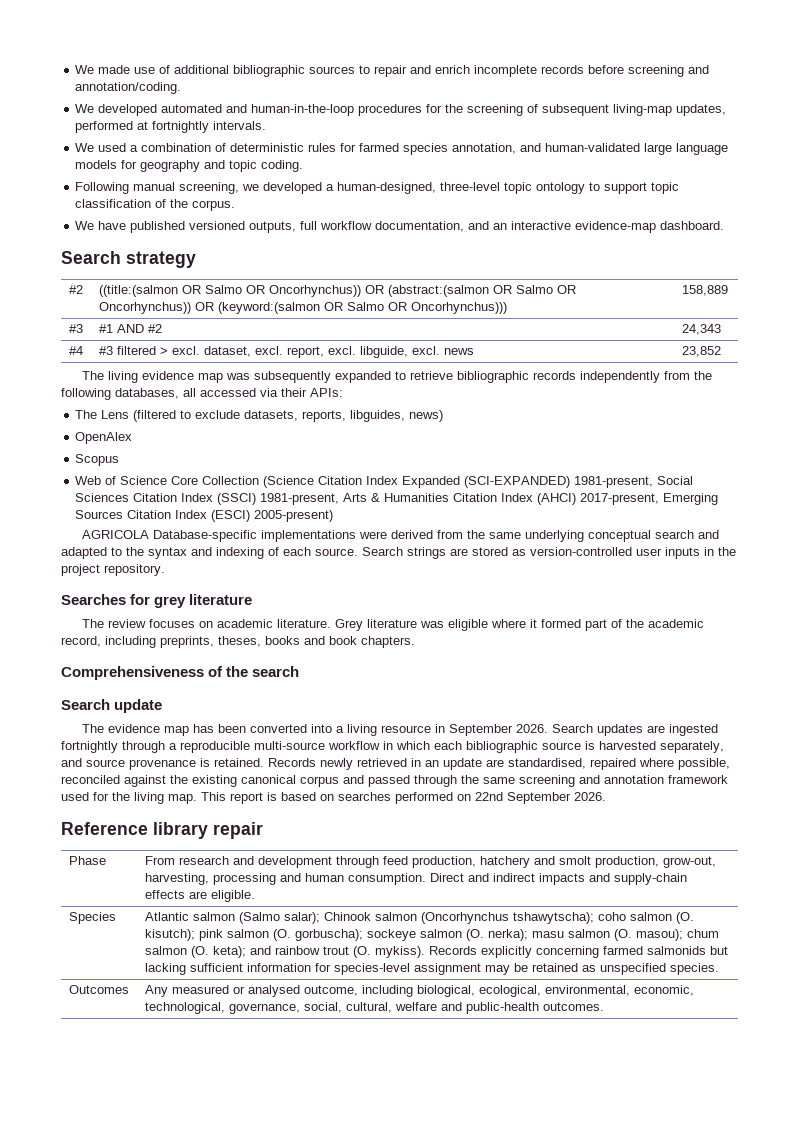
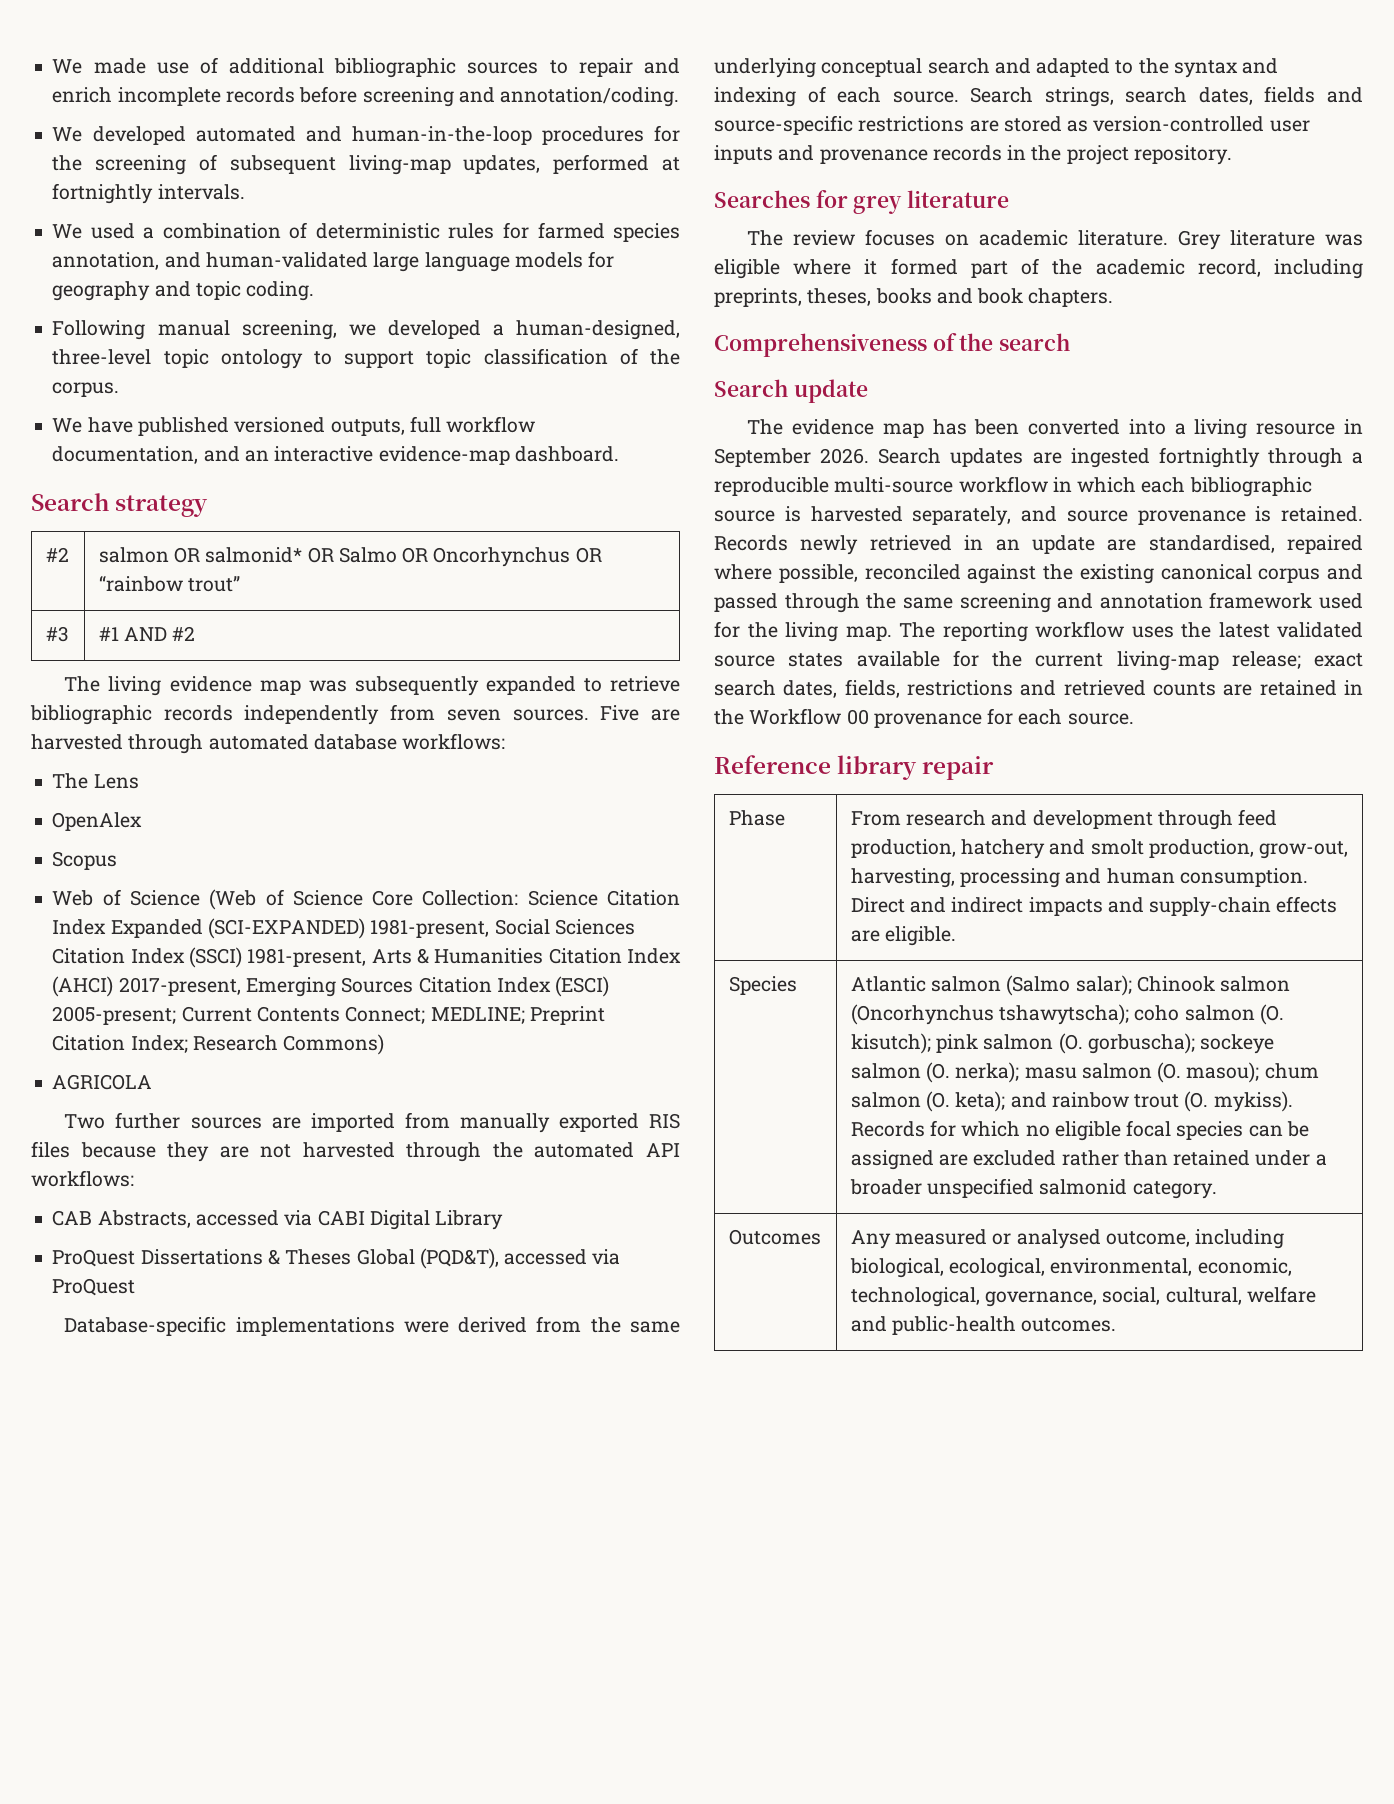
[98,285,576,297] [98,302,507,314] [681,285,728,296] [68,324,83,333] [98,324,162,333] [681,324,721,335] [68,346,83,355] [98,346,474,358] [681,346,721,357] ((title:(salmon OR Salmo OR Oncorhynchus)) OR (abstract:(salmon OR Salmo OR Oncorhynchus)) OR (keyword:(salmon OR Salmo OR Oncorhynchus))) | 158,889 // #3 | #1 AND #2 | 24,343 // #4 | #3 filtered > excl. dataset, excl. report, excl. libguide, excl. news | 23,852 -> [98,547,602,567] [98,575,240,592] [45,626,69,642] [98,626,196,641] salmon OR salmonid* OR Salmo OR Oncorhynchus OR “rainbow trout” // #3 | #1 AND #2
[694,371,713,380] [61,388,343,400] [75,410,444,422] the following databases, all accessed via their APIs: // The Lens (filtered to exclude datasets, reports, libguides, news) -> [446,705,680,721] [31,733,506,754] [52,773,139,789] seven sources. Five are harvested through automated database workflows: // The Lens
[171,476,315,488] Core Collection (Science -> [209,889,598,910] (Web of Science Core Collection: Science
[254,510,334,522] [82,530,150,539] 2005-present) // AGRICOLA -> [52,1006,605,1025] [52,1034,385,1055] [52,1074,153,1090] [64,1112,680,1133] [31,1141,680,1162] [31,1170,134,1187] [52,1210,504,1230] [52,1248,621,1269] [52,1278,136,1296] 2005-present; Current Contents Connect; MEDLINE; Preprint Citation Index; Research Commons) // AGRICOLA // Two further sources are imported from manually exported RIS files because they are not harvested through the automated API workflows: // CAB Abstracts, accessed via CABI Digital Library // ProQuest Dissertations & Theses Global (PQD&T), accessed via ProQuest //
[407,547,446,559] strings -> [1044,86,1363,107] [714,115,965,135] strings, search dates, fields and source-specific restrictions
(700, 553) none -> [778,145,1002,164] and provenance records
[201,792,606,804] This report is based on searches performed on 22nd September 2026. -> [899,621,1363,642] [714,650,1363,671] [714,679,1363,698] [714,708,1134,728] The reporting workflow uses the latest validated source states available for the current living-map release; exact search dates, fields, restrictions and retrieved counts are retained in the Workflow 00 provenance for each source.
[480,946,728,958] [144,963,719,975] explicitly concerning farmed salmonids but lacking sufficient information for species-level assignment may be retained as unspecified species. -> [929,1120,1309,1141] [850,1150,1327,1170] [849,1178,1217,1199] for which no eligible focal species can be assigned are excluded rather than retained under a broader unspecified salmonid category.

